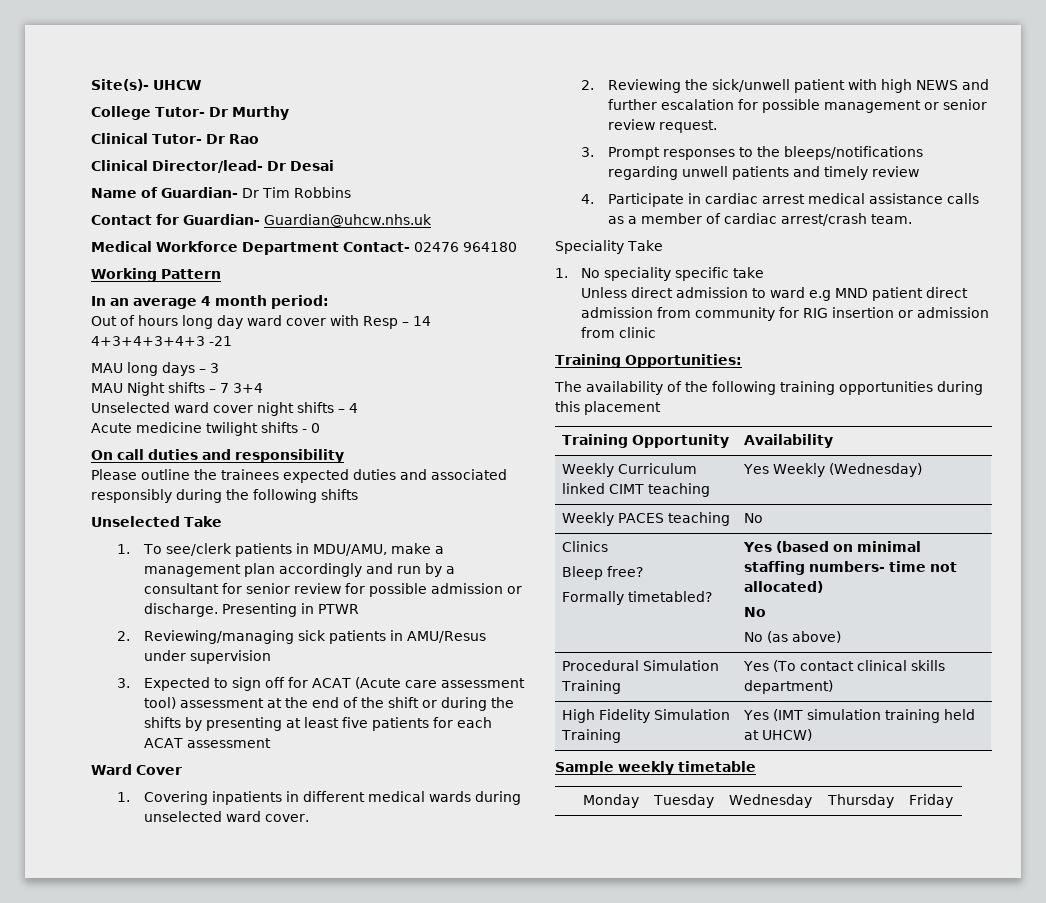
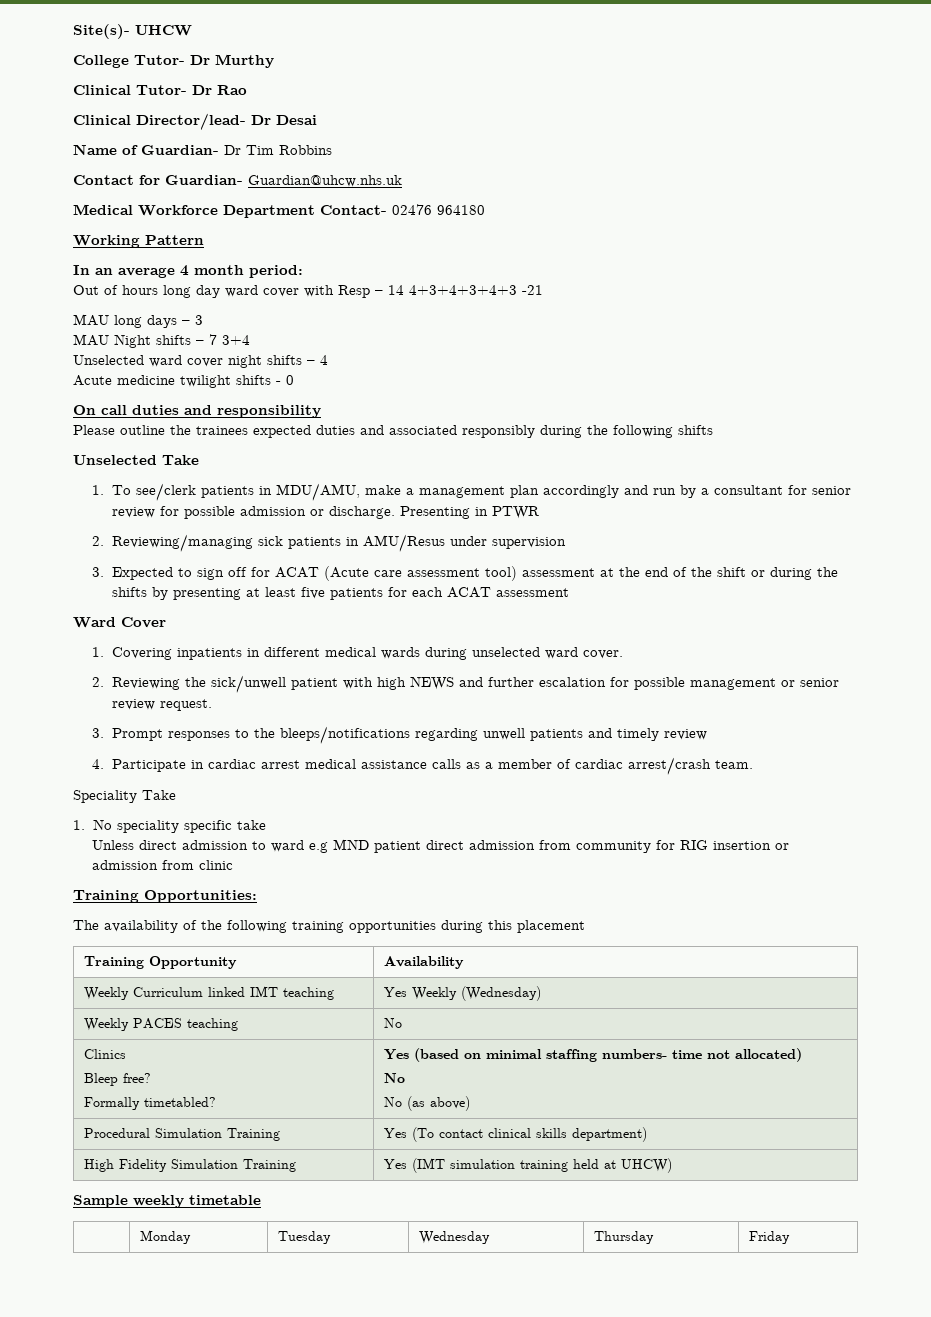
[609,484,645,494] CIMT -> [250,986,279,997] IMT

